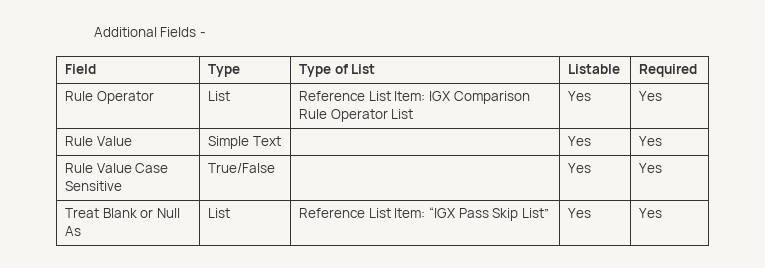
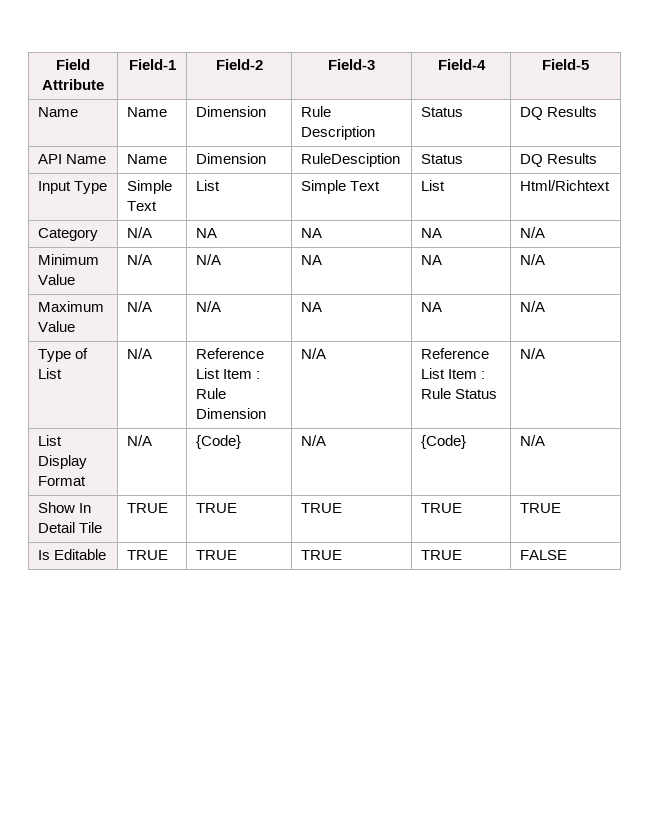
[93,27,206,37] [65,64,97,74] [208,64,241,77] [299,64,376,77] [568,64,621,74] [639,64,698,77] [65,91,154,104] [208,91,231,101] [299,91,530,104] [299,109,414,122] [568,91,592,101] [639,91,663,101] [65,136,132,146] [208,136,281,149] [568,136,592,146] [639,136,663,146] [65,163,169,173] [65,181,123,191] [208,163,276,173] [568,163,592,173] [639,163,663,173] [65,208,180,218] [65,226,82,236] [208,208,231,218] [299,207,549,221] [568,208,592,218] [639,208,663,218] Additional Fields - // Field | Type | Type of List | Listable | Required // Rule Operator | List | Reference List Item: IGX Comparison Rule Operator List | Yes | Yes // Rule Value | Simple Text | | Yes | Yes // Rule Value Case Sensitive | True/False | | Yes | Yes // Treat Blank or Null As | List | Reference List Item: “IGX Pass Skip List” | Yes | Yes -> [56,59,90,70] [42,79,104,90] [128,59,176,70] [215,59,263,70] [328,59,375,70] [437,59,486,70] [542,59,589,70] [37,107,78,117] [126,107,167,117] [195,106,266,117] [300,106,331,117] [300,126,375,140] [420,107,463,117] [519,106,597,120] [37,154,106,164] [126,154,167,164] [195,153,266,164] [300,153,400,167] [420,154,463,164] [519,153,597,167] [37,181,107,194] [126,180,172,194] [126,201,157,211] [195,180,220,191] [300,180,380,194] [420,180,445,191] [519,180,610,191] [37,228,98,241] [126,227,152,238] [195,228,217,238] [300,228,322,238] [420,228,442,238] [519,227,545,238] [37,254,99,265] [37,274,75,285] [126,254,152,265] [195,254,221,265] [300,255,322,265] [420,255,442,265] [519,254,545,265] [37,301,104,312] [37,321,75,332] [126,301,152,312] [195,301,221,312] [300,302,322,312] [420,302,442,312] [519,301,545,312] [37,348,88,362] [37,368,62,379] [126,348,152,359] [195,348,264,359] [195,368,260,379] [195,388,226,399] [195,408,266,419] [300,348,326,359] [420,348,489,359] [420,368,485,379] [420,388,497,399] [519,348,545,359] [37,435,62,446] [37,455,87,469] [37,476,86,486] [126,435,152,446] [195,435,241,449] [300,435,326,446] [420,435,466,449] [519,435,545,446] [37,502,91,513] [37,522,102,533] [126,503,168,513] [195,503,237,513] [300,503,342,513] [420,503,462,513] [519,503,561,513] [37,549,106,560] [126,550,168,560] [195,550,237,560] [300,550,342,560] [420,550,462,560] [519,550,567,560] Field Attribute | Field-1 | Field-2 | Field-3 | Field-4 | Field-5 // Name | Name | Dimension | Rule Description | Status | DQ Results // API Name | Name | Dimension | RuleDesciption | Status | DQ Results // Input Type | Simple Text | List | Simple Text | List | Html/Richtext // Category | N/A | NA | NA | NA | N/A // Minimum Value | N/A | N/A | NA | NA | N/A // Maximum Value | N/A | N/A | NA | NA | N/A // Type of List | N/A | Reference List Item : Rule Dimension | N/A | Reference List Item : Rule Status | N/A // List Display Format | N/A | {Code} | N/A | {Code} | N/A // Show In Detail Tile | TRUE | TRUE | TRUE | TRUE | TRUE // Is Editable | TRUE | TRUE | TRUE | TRUE | FALSE

